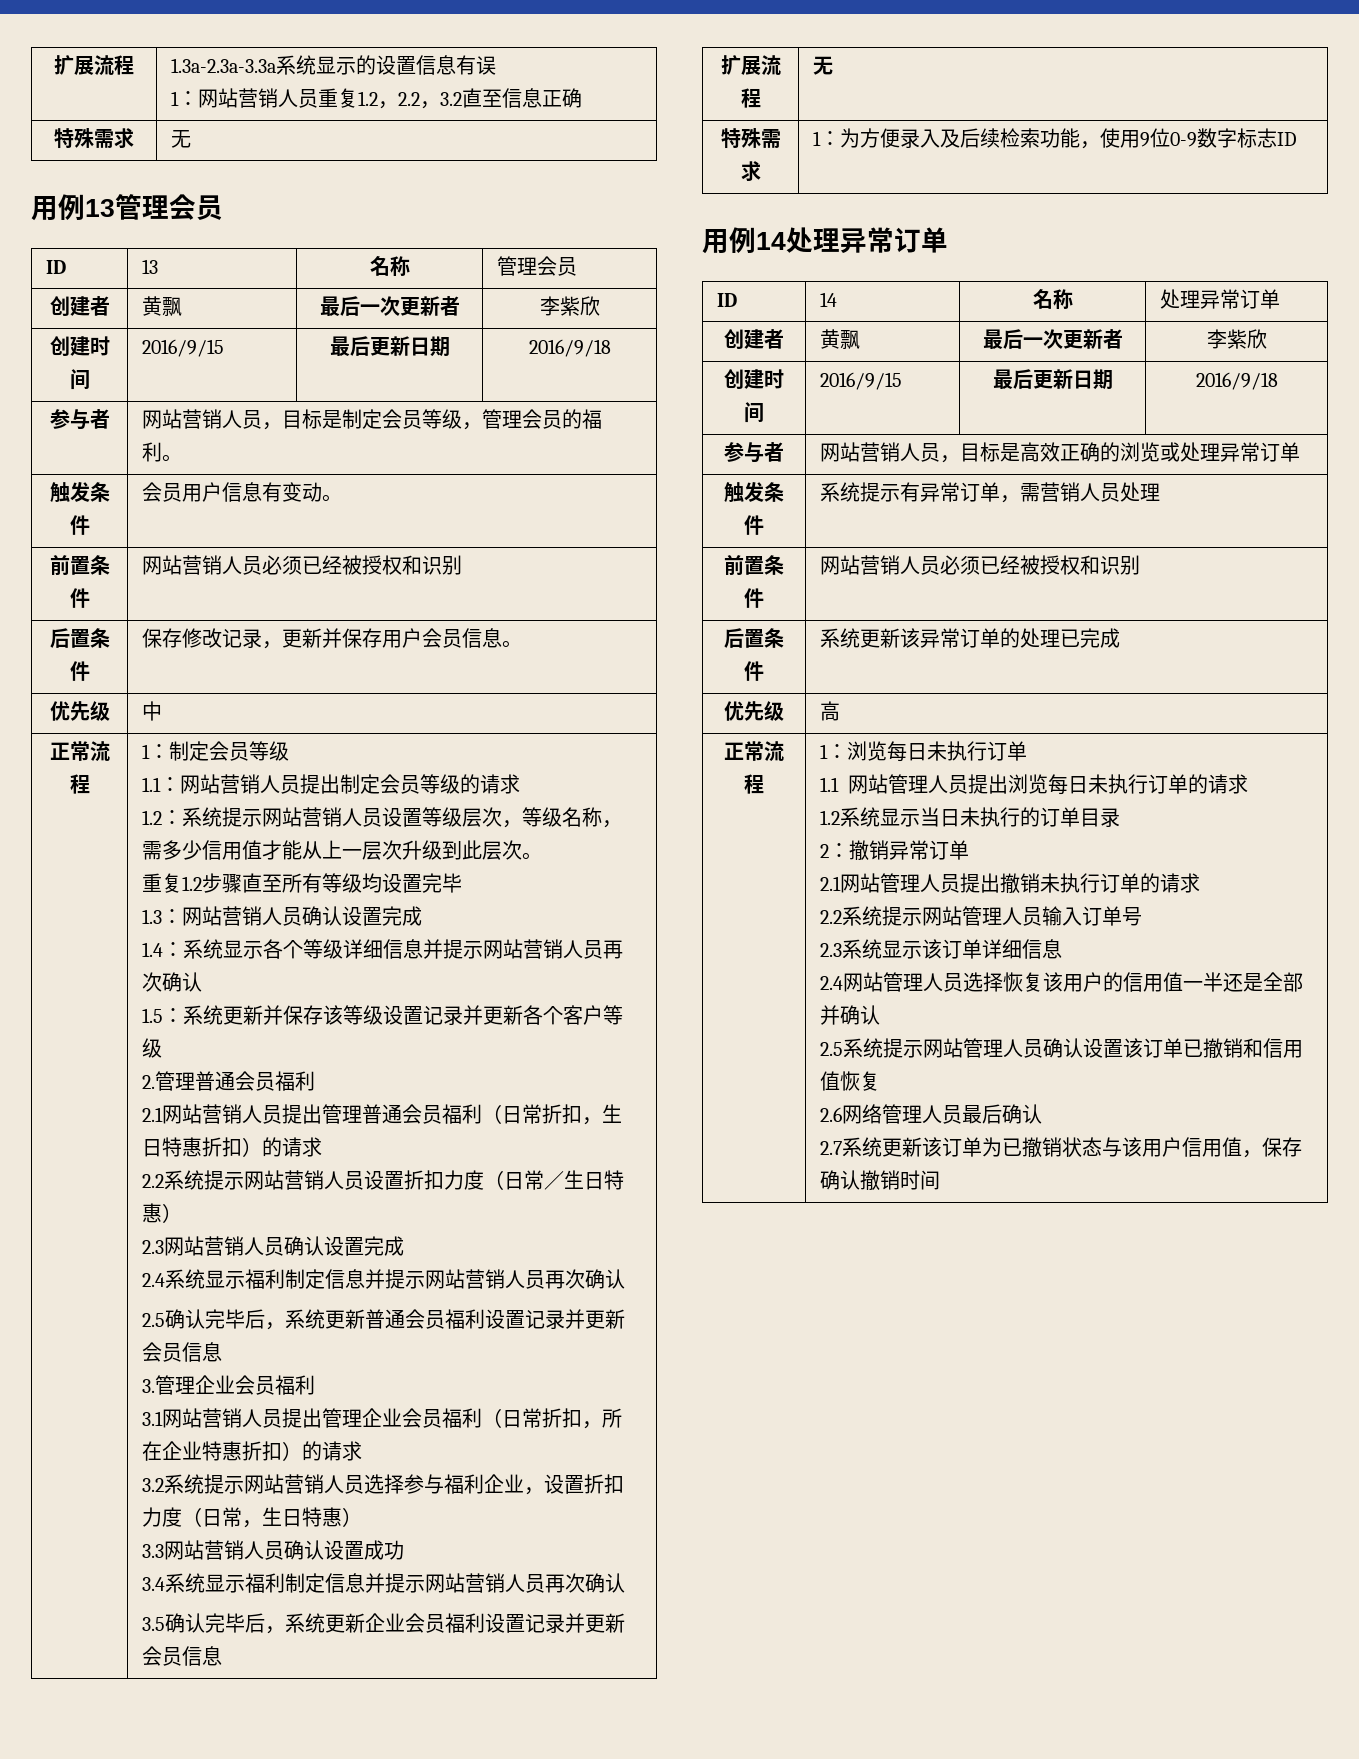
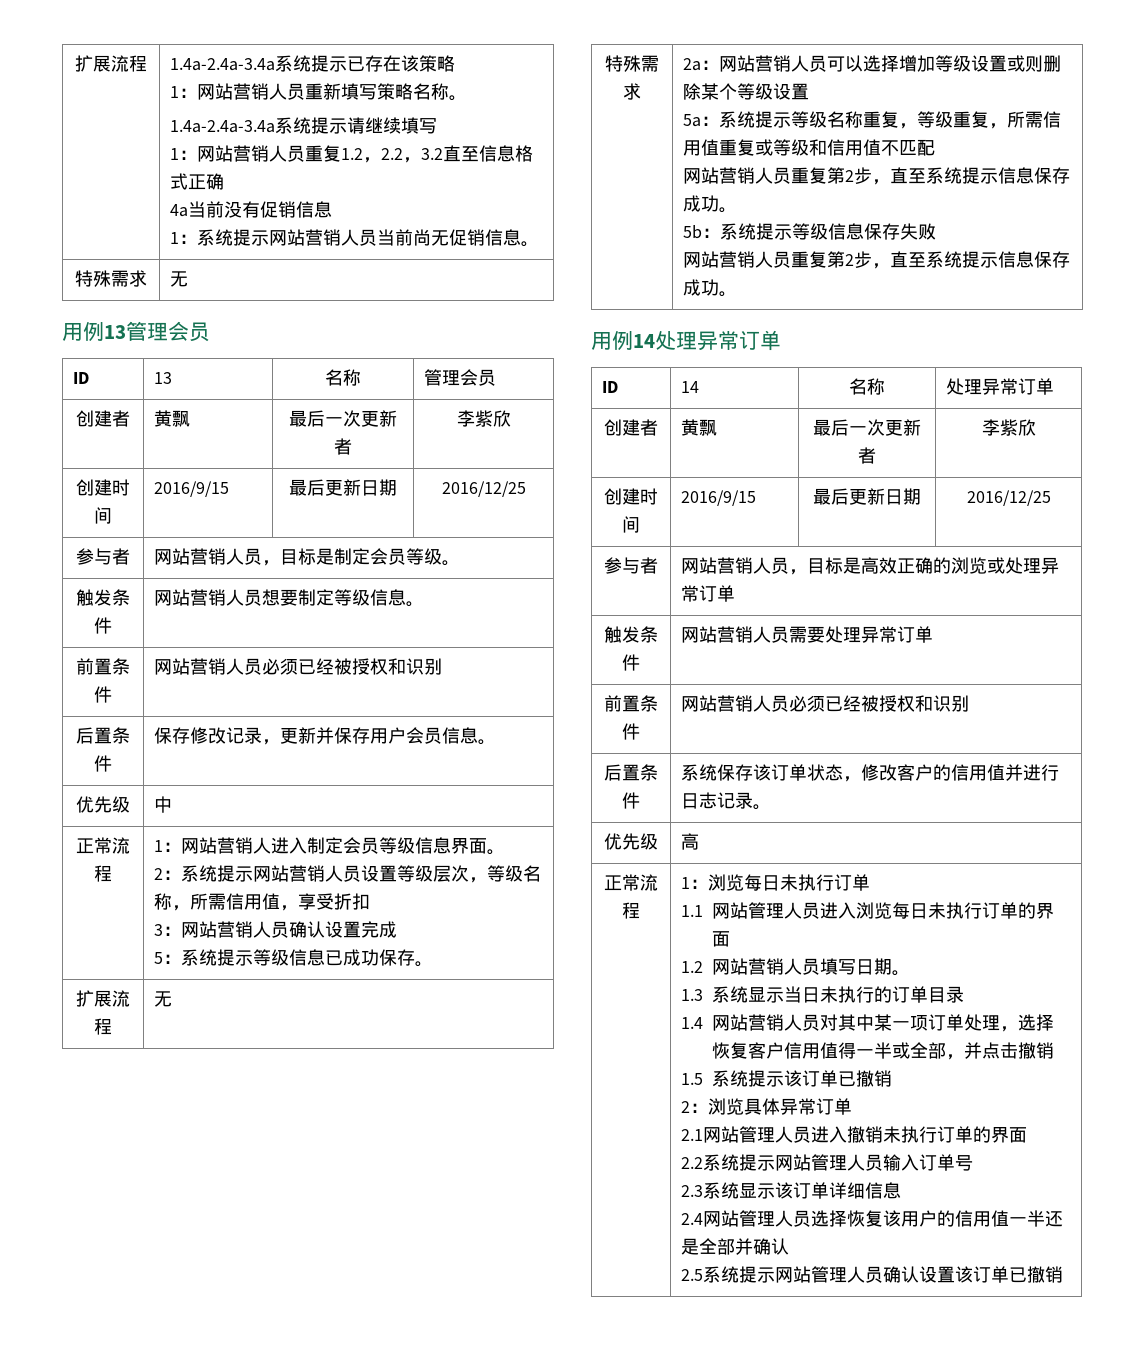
[54,55,134,76] [171,55,497,75] 扩展流程 | 1.3a-2.3a-3.3a系统显示的设置信息有误 -> [75,55,147,72] [170,55,456,72] [170,83,468,101] [170,117,438,134] 扩展流程 | 1.4a-2.4a-3.4a系统提示已存在该策略 // 1：网站营销人员重新填写策略名称。 // 1.4a-2.4a-3.4a系统提示请继续填写
[542,88,583,108] 正确 -> [515,145,534,162] [170,173,225,190] [170,201,333,218] [170,229,540,247] 格式正确 // 4a当前没有促销信息 // 1：系统提示网站营销人员当前尚无促销信息。
[528,339,611,357] 2016/9/18 -> [441,481,526,497] 2016/12/25
[462,409,603,430] [142,442,163,462] ，管理会员的福利 -> (443, 556) none
[142,482,323,502] 会员用户信息有变动 -> [154,589,407,606] 网站营销人员想要制定等级信息
[169,741,290,761] [142,774,521,794] [142,810,163,825] 制定会员等级 // 1.1：网站营销人员提出制定会员等级的请求 // 1.2 -> [181,837,506,855] [154,868,164,880] 网站营销人进入制定会员等级信息界面。 // 2
[142,840,543,860] [142,873,463,893] [142,909,163,924] 需多少信用值才能从上一层次升级到此层次。 // 重复1.2步骤直至所有等级均设置完毕 // 1.3 -> [190,893,371,911] [154,924,164,936] 所需信用值，享受折扣 // 3
[142,939,624,959] [142,972,203,992] [142,1005,624,1025] [142,1038,163,1058] [142,1071,316,1091] [142,1104,623,1125] [142,1137,323,1157] [142,1170,625,1190] [142,1203,183,1223] [142,1236,405,1256] [142,1269,626,1289] [142,1309,626,1330] [142,1342,223,1362] [142,1375,316,1395] [142,1408,623,1429] [142,1441,363,1461] [142,1474,625,1495] [142,1507,363,1528] [142,1540,405,1560] [142,1573,626,1593] [142,1613,626,1634] [142,1646,223,1666] 1.4：系统显示各个等级详细信息并提示网站营销人员再次确认 // 1.5：系统更新并保存该等级设置记录并更新各个客户等级 // 2.管理普通会员福利 // 2.1网站营销人员提出管理普通会员福利（日常折扣，生日特惠折扣）的请求 // 2.2系统提示网站营销人员设置折扣力度（日常／生日特惠） // 2.3网站营销人员确认设置完成 // 2.4系统显示福利制定信息并提示网站营销人员再次确认 // 2.5确认完毕后，系统更新普通会员福利设置记录并更新会员信息 // 3.管理企业会员福利 // 3.1网站营销人员提出管理企业会员福利（日常折扣，所在企业特惠折扣）的请求 // 3.2系统提示网站营销人员选择参与福利企业，设置折扣力度（日常，生日特惠） // 3.3网站营销人员确认设置成功 // 3.4系统显示福利制定信息并提示网站营销人员再次确认 // 3.5确认完毕后，系统更新企业会员福利设置记录并更新会员信息 -> [154,949,434,967] 5：系统提示等级信息已成功保存。
[813,128,1298,149] 1：为方便录入及后续检索功能，使用9位0-9数字标志ID -> [683,55,1062,72] [683,83,810,100] [683,111,1062,129] [683,139,936,156] [683,167,1071,185] [683,195,738,213] [683,223,937,240] [683,251,1071,269] [683,279,738,297] 2a：网站营销人员可以选择增加等级设置或则删除某个等级设置 // 5a：系统提示等级名称重复，等级重复，所需信用值重复或等级和信用值不匹配 // 网站营销人员重复第2步，直至系统提示信息保存成功。 // 5b：系统提示等级信息保存失败 // 网站营销人员重复第2步，直至系统提示信息保存成功。
[1195,372,1278,390] 2016/9/18 -> [966,490,1051,506] 2016/12/25
[820,482,1161,503] 系统提示有异常订单，需营销人员处理 -> [681,626,934,643] 网站营销人员需要处理异常订单
[860,628,1121,648] 更新该异常订单的处理已完成 -> [717,764,1060,782] [681,792,772,810] 保存该订单状态，修改客户的信用值并进行日志记录。
[968,774,1009,794] 提出 -> [820,902,857,919] 进入
[1208,774,1249,794] [820,810,841,825] 请求 // 1.2 -> [1036,903,1055,919] [712,931,731,947] [681,958,911,976] [681,989,704,1001] 界面 // 1.2网站营销人员填写日期。 // 1.3
[820,840,890,861] // 2：撤销 -> [681,1014,1055,1032] [712,1042,1055,1060] [681,1070,893,1087] [681,1098,781,1115] // 1.4网站营销人员对其中某一项订单处理，选择恢复客户信用值得一半或全部，并点击撤销 // 1.5系统提示该订单已撤销 // 2：浏览具体
[960,873,1001,893] 提出 -> [811,1126,848,1143] 进入
[1160,873,1201,893] 请求 -> [991,1127,1028,1143] 界面
[1243,1038,1304,1058] [820,1071,881,1091] [820,1104,1043,1124] [820,1137,1303,1158] [820,1170,941,1191] 和信用值恢复 // 2.6网络管理人员最后确认 // 2.7系统更新该订单为已撤销状态与该用户信用值，保存确认撤销时间 -> (1064, 1274) none

